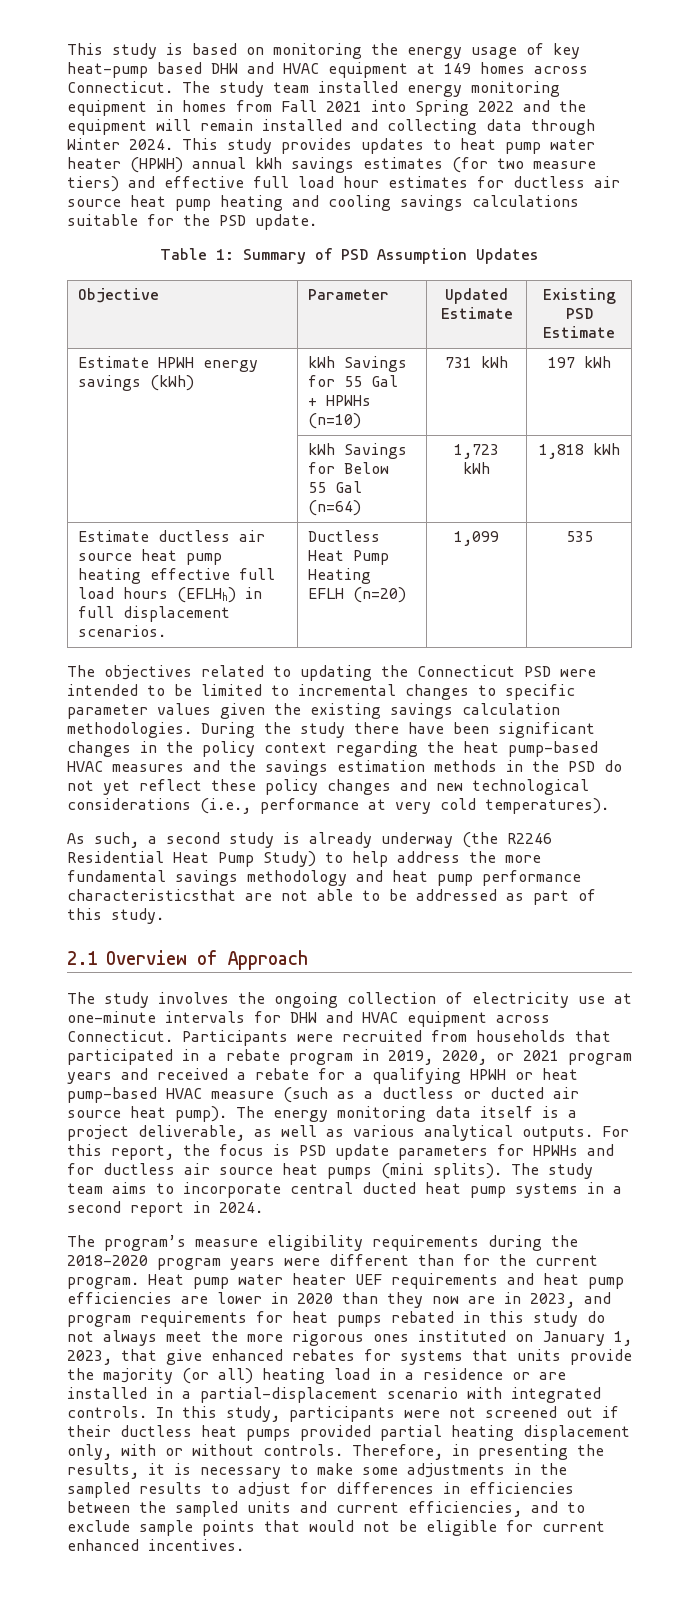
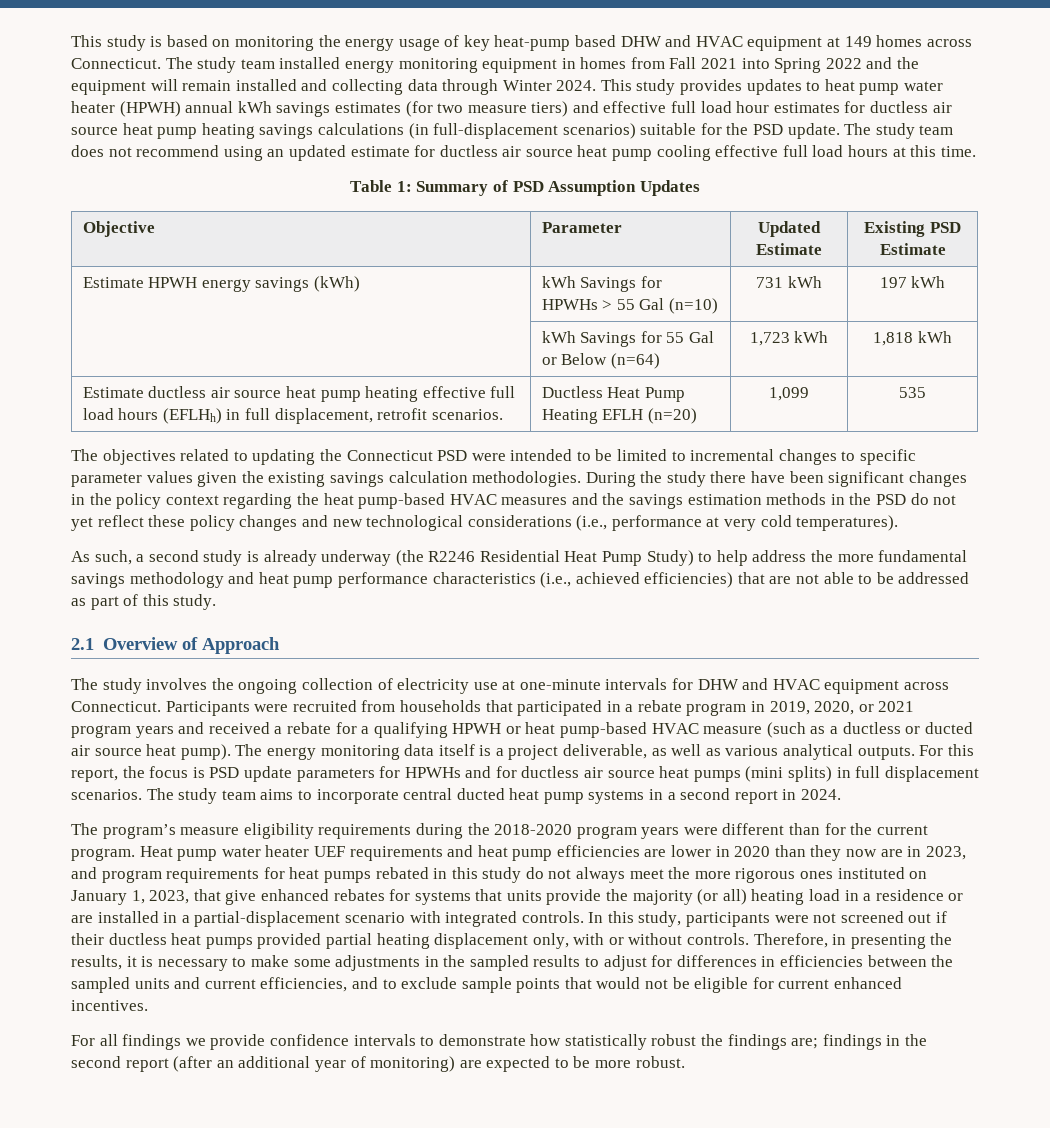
[292,195,579,211] and cooling savings calculations -> [259,123,636,139] savings calculations (in full-displacement scenarios)
(317, 222) none -> [844,123,954,139] [71,145,976,161] The study team does not recommend using an updated estimate for ductless air source heat pump cooling effective full load hours at this time.
[344,375,399,387] [308,395,372,406] 55 Gal + HPWHs -> [541,298,665,310] HPWHs > 55 Gal
[344,462,390,474] [308,481,363,493] Below 55 Gal -> [666,331,714,343] [541,353,608,365] 55 Gal or Below
[123,606,231,622] displacement -> [274,408,428,424] displacement, retrofit
[67,889,236,901] characteristicsthat -> [432,572,765,588] characteristics (i.e., achieved efficiencies) that
[433,1163,502,1179] splits). -> [788,766,979,782] [71,789,142,800] splits) in full displacement scenarios.
(244, 1545) none -> [71,1034,928,1050] [71,1056,685,1072] // For all findings we provide confidence intervals to demonstrate how statistically robust the findings are; findings in the second report (after an additional year of monitoring) are expected to be more robust.

